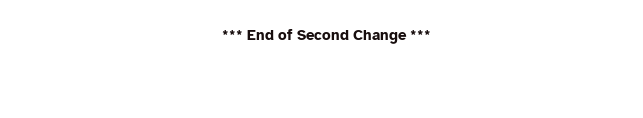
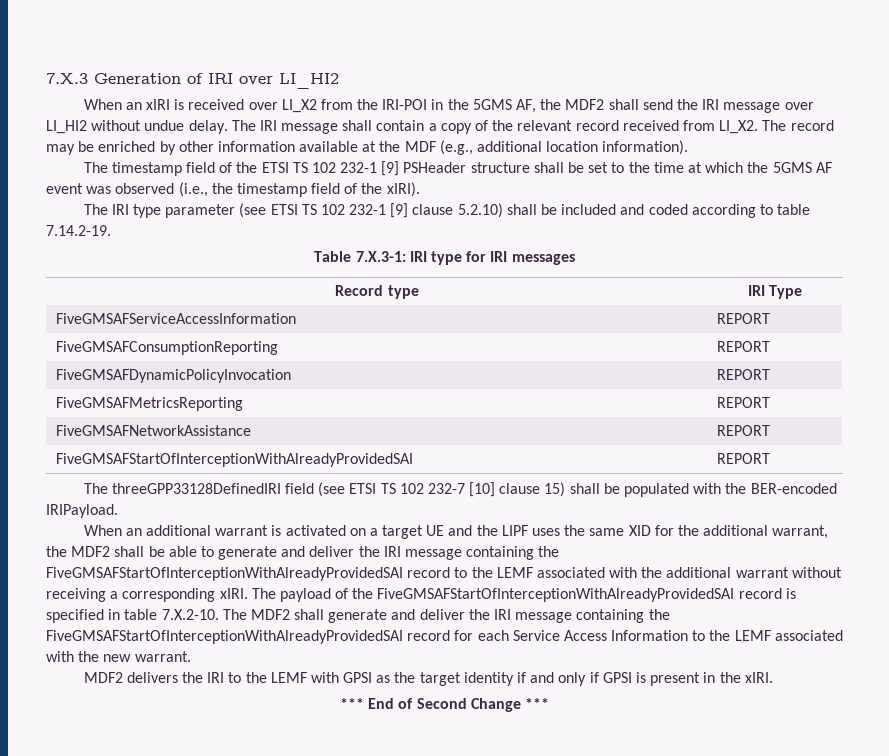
(222, 35) none -> [46,73,339,89] [83,99,814,113] [46,120,834,134] [46,140,689,155] [83,161,832,176] [46,182,420,197] [83,203,811,218] [46,225,111,236] [314,251,575,265] [335,285,419,299] [747,285,803,299] [56,313,297,324] [717,313,771,324] [56,341,279,355] [717,341,771,352] [56,369,292,383] [717,369,771,380] [56,397,244,411] [717,397,771,408] [56,425,252,436] [717,425,771,436] [56,453,414,467] [717,453,771,464] [83,482,837,497] [46,504,118,518] [83,525,829,539] [46,546,560,560] [46,567,842,581] [46,588,796,602] [46,609,670,623] [46,630,843,644] [46,651,191,662] [83,672,773,686] 7.X.3 Generation of IRI over LI_HI2 // When an xIRI is received over LI_X2 from the IRI-POI in the 5GMS AF, the MDF2 shall send the IRI message over LI_HI2 without undue delay. The IRI message shall contain a copy of the relevant record received from LI_X2. The record may be enriched by other information available at the MDF (e.g., additional location information). // The timestamp field of the ETSI TS 102 232-1 [9] PSHeader structure shall be set to the time at which the 5GMS AF event was observed (i.e., the timestamp field of the xIRI). // The IRI type parameter (see ETSI TS 102 232-1 [9] clause 5.2.10) shall be included and coded according to table 7.14.2-19. // Table 7.X.3-1: IRI type for IRI messages // Record type | IRI Type // FiveGMSAFServiceAccessInformation | REPORT // FiveGMSAFConsumptionReporting | REPORT // FiveGMSAFDynamicPolicyInvocation | REPORT // FiveGMSAFMetricsReporting | REPORT // FiveGMSAFNetworkAssistance | REPORT // FiveGMSAFStartOfInterceptionWithAlreadyProvidedSAI | REPORT // The threeGPP33128DefinedIRI field (see ETSI TS 102 232-7 [10] clause 15) shall be populated with the BER-encoded IRIPayload. // When an additional warrant is activated on a target UE and the LIPF uses the same XID for the additional warrant, the MDF2 shall be able to generate and deliver the IRI message containing the FiveGMSAFStartOfInterceptionWithAlreadyProvidedSAI record to the LEMF associated with the additional warrant without receiving a corresponding xIRI. The payload of the FiveGMSAFStartOfInterceptionWithAlreadyProvidedSAI record is specified in table 7.X.2-10. The MDF2 shall generate and deliver the IRI message containing the FiveGMSAFStartOfInterceptionWithAlreadyProvidedSAI record for each Service Access Information to the LEMF associated with the new warrant. // MDF2 delivers the IRI to the LEMF with GPSI as the target identity if and only if GPSI is present in the xIRI. //

